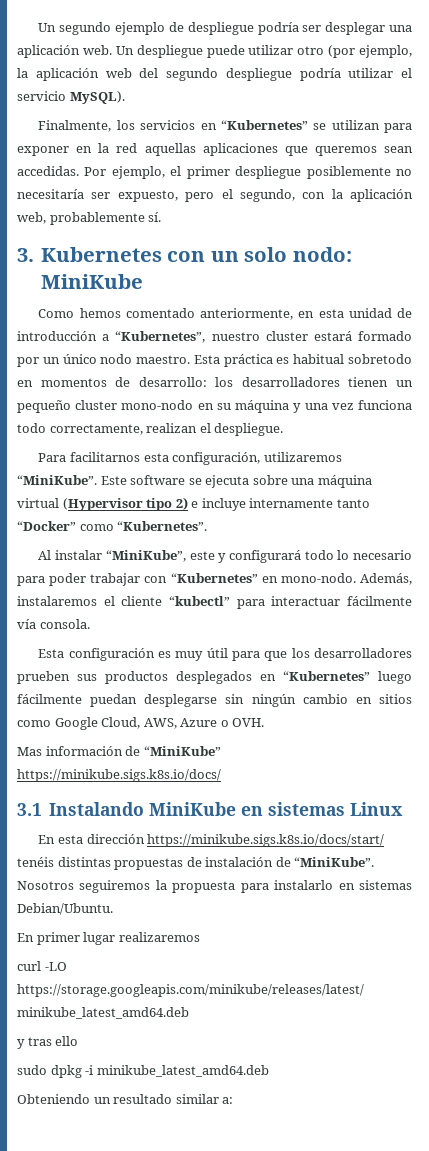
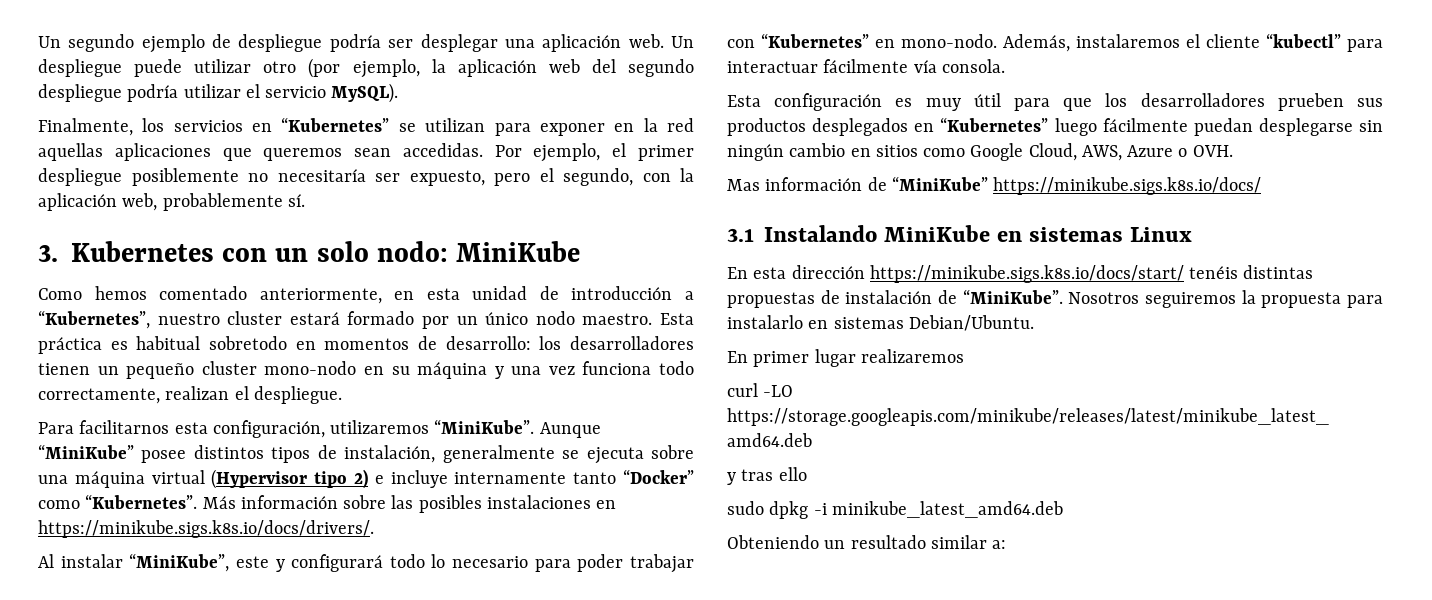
[100,475,186,485] Este software -> [539,422,601,438] [38,444,555,463] Aunque “MiniKube” posee distintos tipos de instalación, generalmente
(208, 526) none -> [202,495,617,513] [38,520,374,538] Más información sobre las posibles instalaciones en https://minikube.sigs.k8s.io/docs/drivers/.

